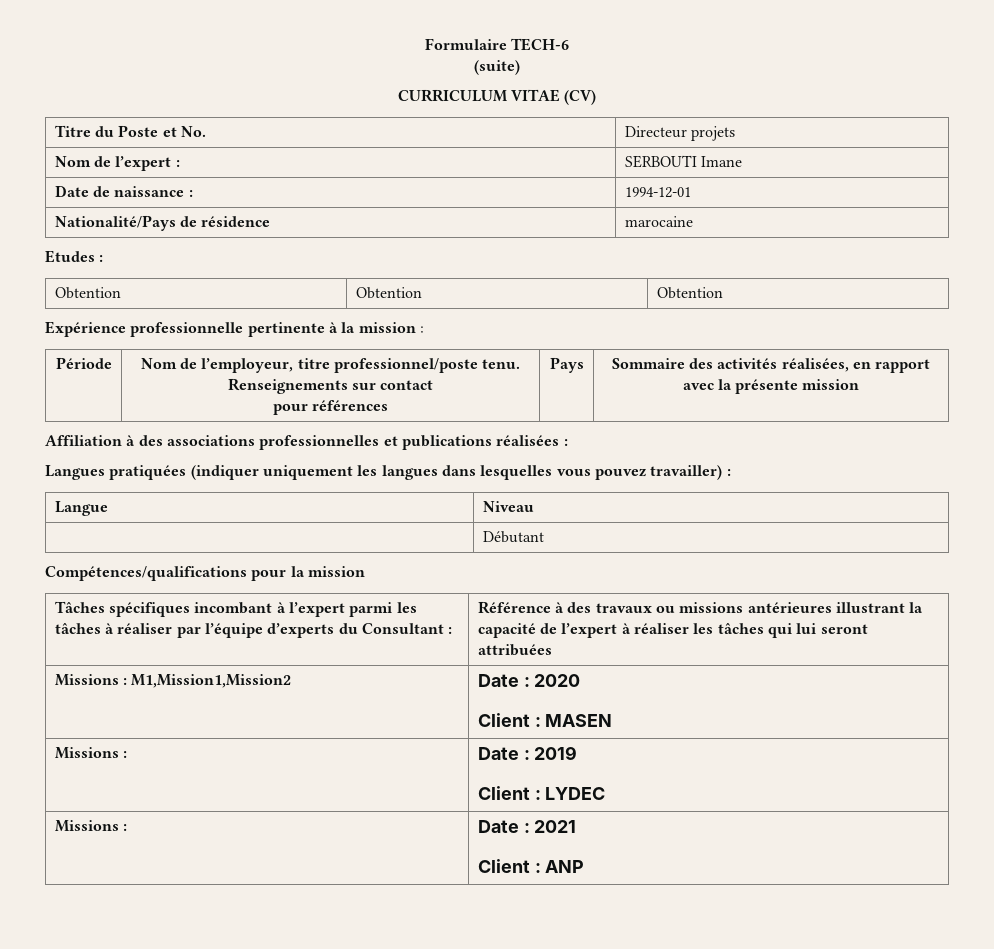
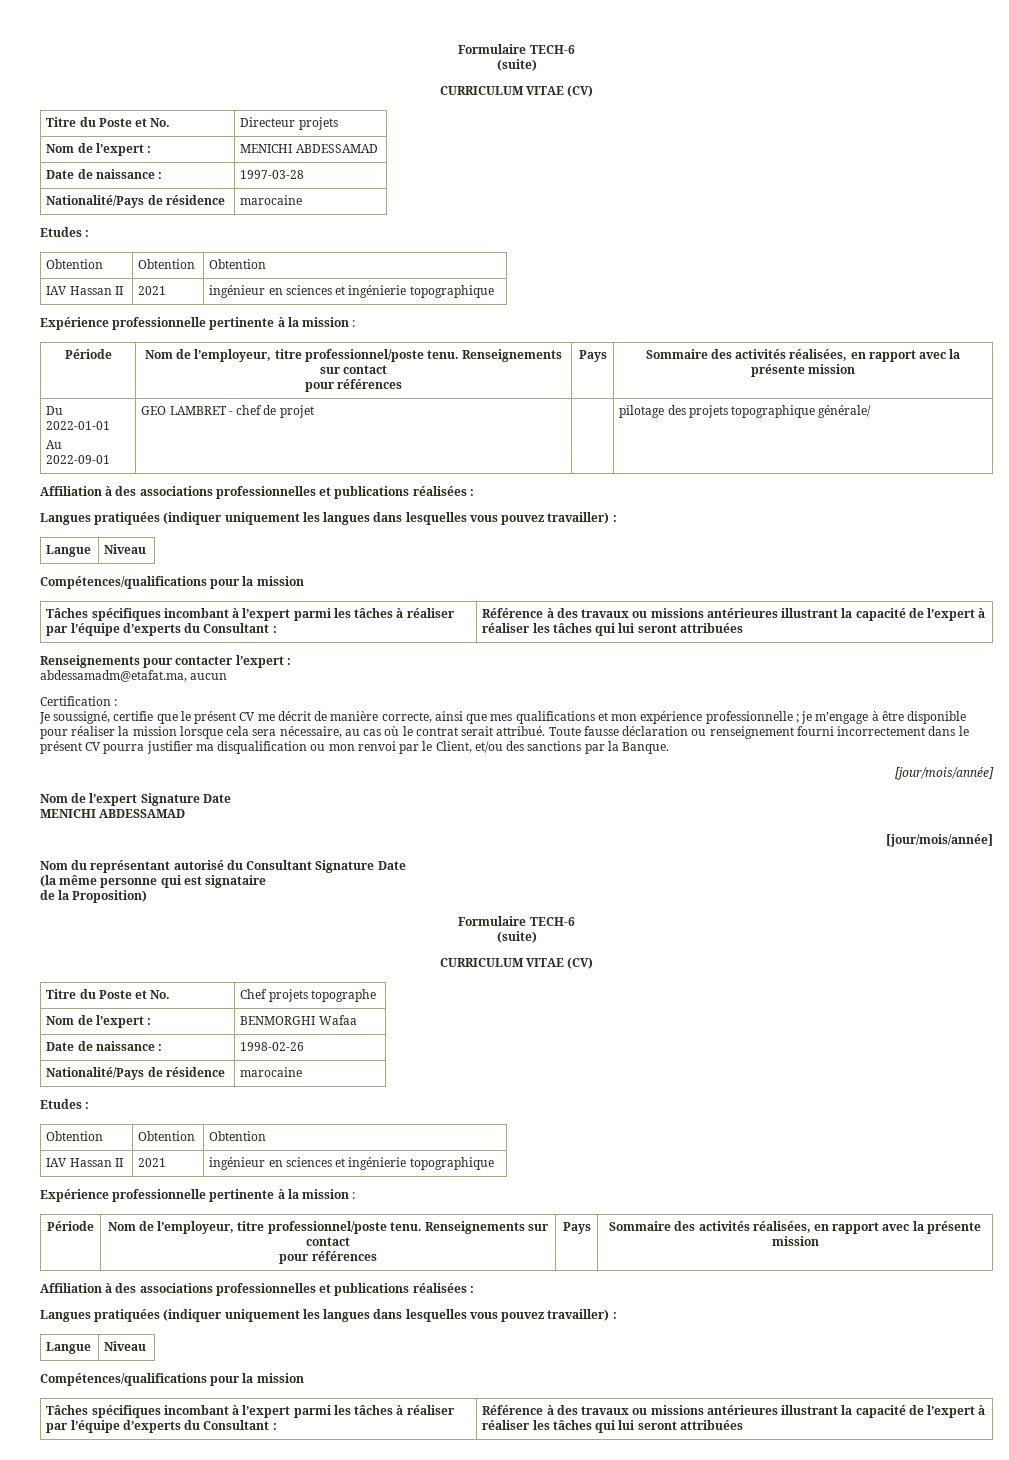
[624,155,742,168] [54,185,193,197] [624,187,691,198] [54,215,271,231] [624,216,693,227] [45,250,104,263] [54,287,121,299] [355,287,422,299] [656,287,723,299] SERBOUTI Imane // Date de naissance : | 1994-12-01 // Nationalité/Pays de résidence | marocaine // Etudes : // Obtention | Obtention | Obtention -> [240,144,378,153] [46,169,163,179] [240,170,305,179] [46,195,225,208] [240,195,303,205] [40,227,90,237] [46,259,104,269] [138,259,196,269] [209,259,267,269] [46,286,123,295] [138,286,167,295] [209,285,494,298] [40,317,356,330] [64,349,112,359] [144,349,563,362] [319,365,388,374] [304,379,403,392] [578,350,607,362] [645,349,961,362] [750,364,856,377] [46,406,64,415] [46,421,111,430] [46,440,63,449] [46,455,111,464] [141,405,314,418] [619,405,872,418] [40,486,474,499] [40,512,617,525] [46,545,92,557] [104,544,147,554] [40,576,304,589] [46,608,455,621] [46,623,277,636] [482,608,986,621] [482,623,743,636] [40,655,291,668] [40,670,228,682] [40,696,118,706] [39,711,967,724] [40,726,969,739] [40,741,670,754] [895,767,994,780] [40,793,231,806] [40,809,186,818] [886,834,993,847] [40,860,406,873] [40,875,267,888] [40,890,148,903] [458,916,575,926] [496,931,537,943] [439,957,594,969] [46,989,171,999] [240,989,376,1002] [46,1015,152,1028] [240,1015,357,1025] [46,1041,163,1051] [240,1042,305,1051] [46,1067,225,1080] [240,1067,303,1077] [40,1099,90,1109] [46,1131,104,1141] [138,1131,196,1141] [209,1131,267,1141] [46,1158,123,1167] [138,1158,167,1167] [209,1157,494,1170] MENICHI ABDESSAMAD // Date de naissance : | 1997-03-28 // Nationalité/Pays de résidence | marocaine // Etudes : // Obtention | Obtention | Obtention // IAV Hassan II | 2021 | ingénieur en sciences et ingénierie topographique // Expérience professionnelle pertinente à la mission : // Période | Nom de l’employeur, titre professionnel/poste tenu. Renseignements sur contact // pour références | Pays | Sommaire des activités réalisées, en rapport avec la présente mission // Du 2022-01-01 // Au 2022-09-01 | GEO LAMBRET - chef de projet | | pilotage des projets topographique générale/ // Affiliation à des associations professionnelles et publications réalisées : // Langues pratiquées (indiquer uniquement les langues dans lesquelles vous pouvez travailler) : // Langue | Niveau // Compétences/qualifications pour la mission // Tâches spécifiques incombant à l’expert parmi les tâches à réaliser par l’équipe d’experts du Consultant : | Référence à des travaux ou missions antérieures illustrant la capacité de l’expert à réaliser les tâches qui lui seront attribuées // Renseignements pour contacter l’expert : // abdessamadm@etafat.ma, aucun // Certification : // Je soussigné, certifie que le présent CV me décrit de manière correcte, ainsi que mes qualifications et mon expérience professionnelle ; je m’engage à être disponible pour réaliser la mission lorsque cela sera nécessaire, au cas où le contrat serait attribué. Toute fausse déclaration ou renseignement fourni incorrectement dans le présent CV pourra justifier ma disqualification ou mon renvoi par le Client, et/ou des sanctions par la Banque. // [jour/mois/année] // Nom de l’expert Signature Date // MENICHI ABDESSAMAD // [jour/mois/année] // Nom du représentant autorisé du Consultant Signature Date // (la même personne qui est signataire // de la Proposition) // Formulaire TECH-6 // (suite) // CURRICULUM VITAE (CV) // Titre du Poste et No. | Chef projets topographe // Nom de l’expert : | BENMORGHI Wafaa // Date de naissance : | 1998-02-26 // Nationalité/Pays de résidence | marocaine // Etudes : // Obtention | Obtention | Obtention // IAV Hassan II | 2021 | ingénieur en sciences et ingénierie topographique
[482,531,544,543] // | Débutant -> (147, 1346) none
[54,674,292,688] [477,674,581,687] [477,713,613,727] [54,747,127,759] [477,746,578,760] [477,786,606,800] [54,820,127,832] [477,820,577,833] [477,859,585,873] // Missions : M1,Mission1,Mission2 | Date : 2020 // Client : MASEN // Missions : | Date : 2019 // Client : LYDEC // Missions : | Date : 2021 // Client : ANP -> (743, 1425) none

